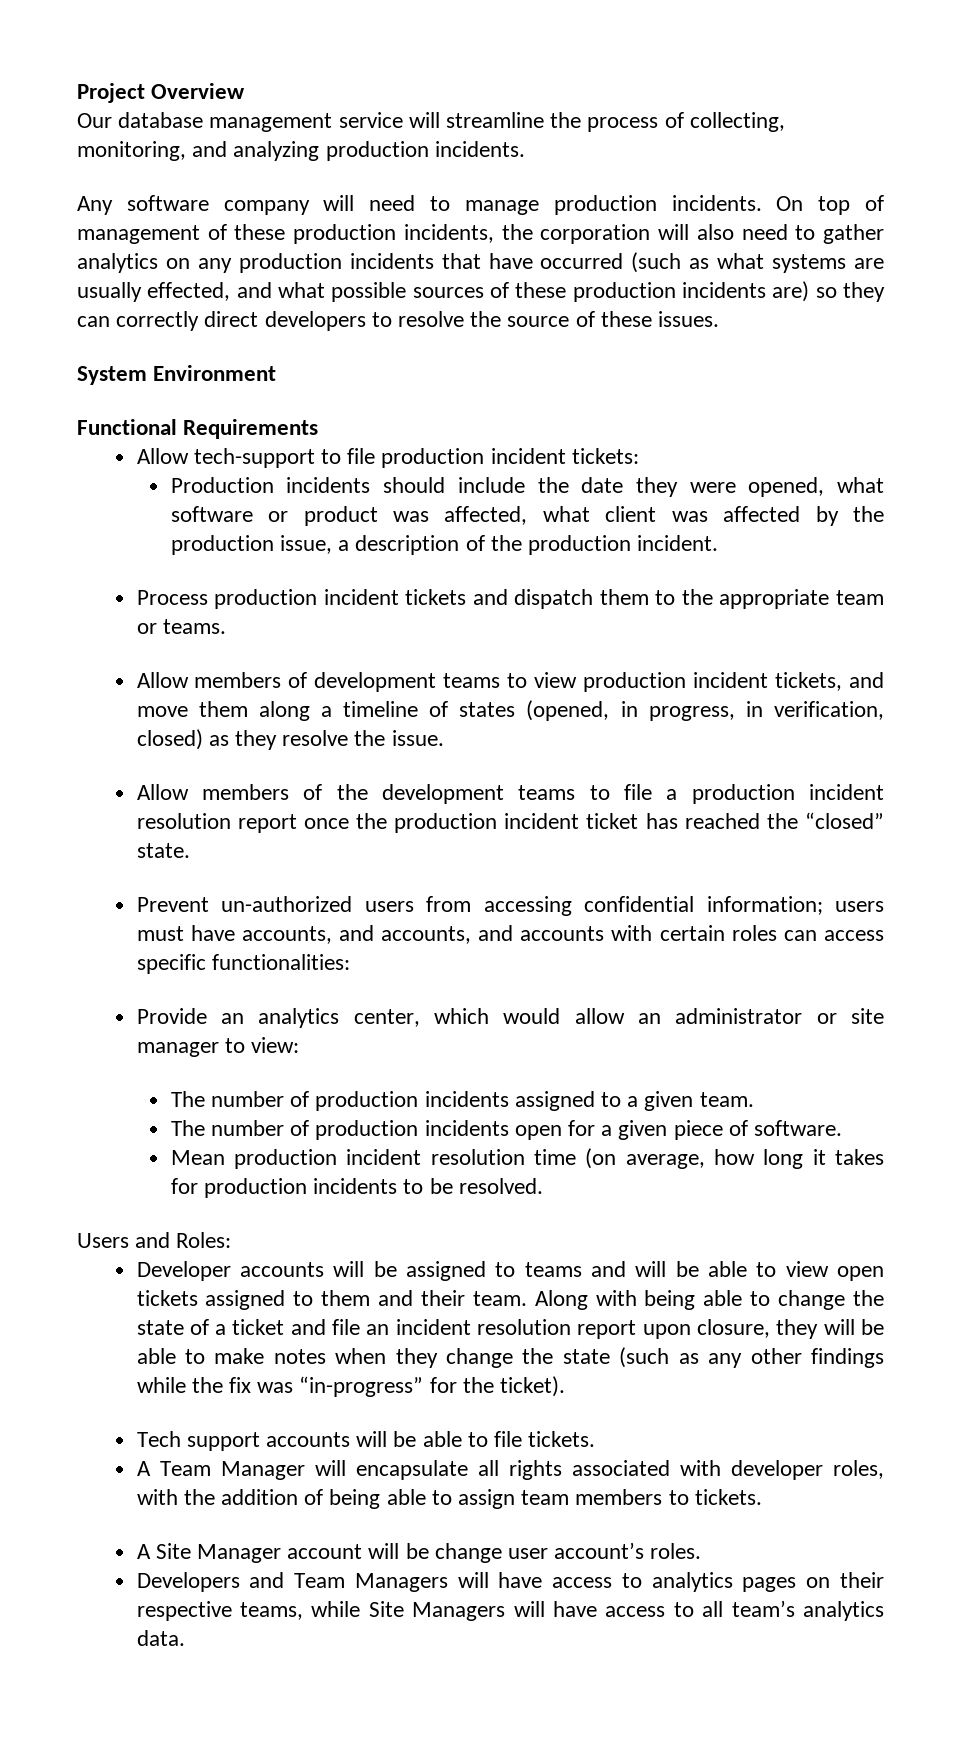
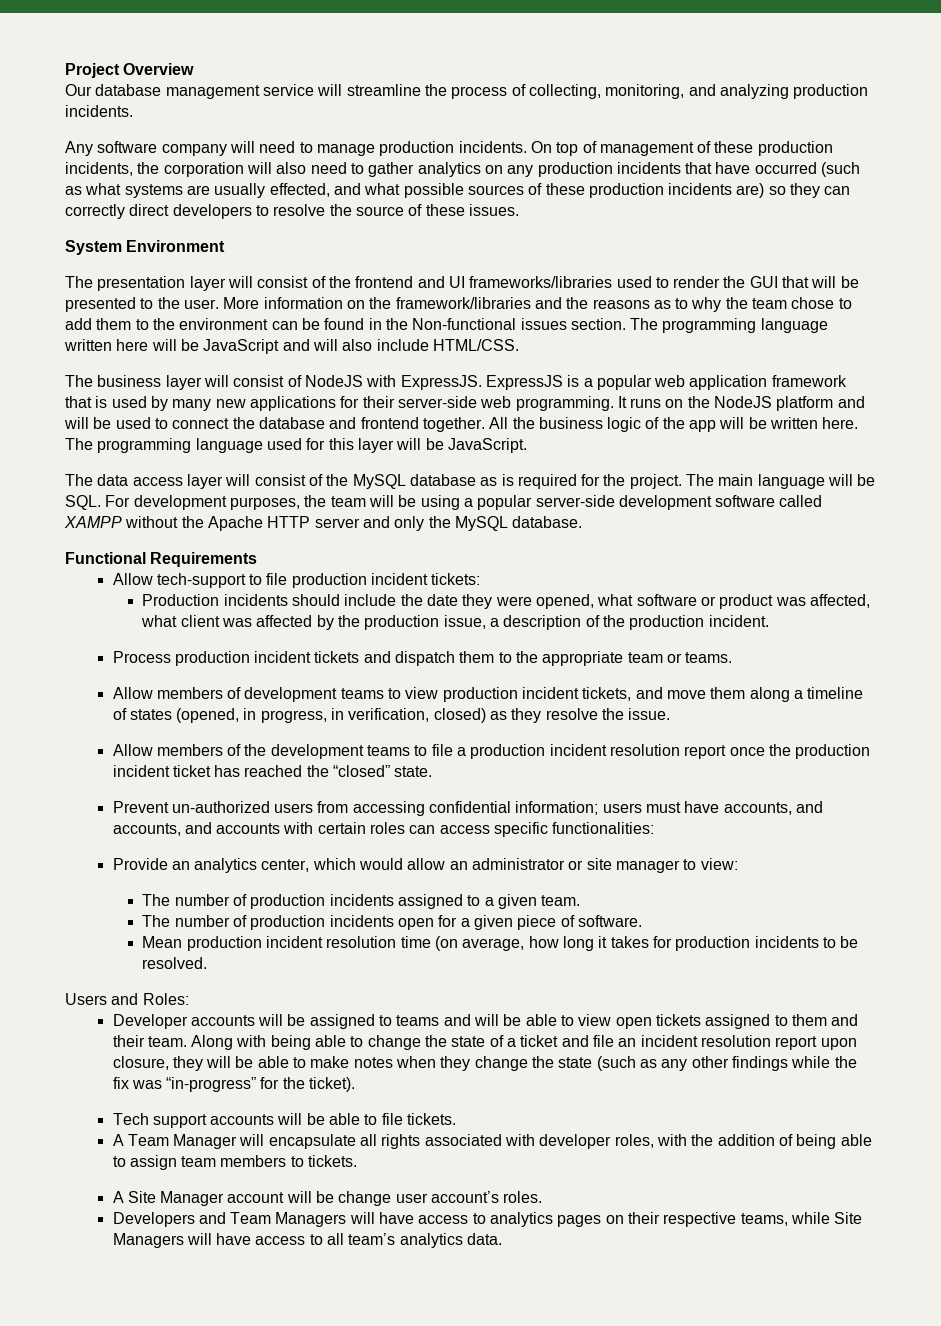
(277, 373) none -> [65,276,859,291] [65,297,852,312] [65,318,828,333] [64,339,519,354] [65,375,847,390] [65,396,865,411] [64,417,859,432] [65,438,527,453] [65,474,876,489] [65,495,823,510] [64,516,583,531] // The presentation layer will consist of the frontend and UI frameworks/libraries used to render the GUI that will be presented to the user. More information on the framework/libraries and the reasons as to why the team chose to add them to the environment can be found in the Non-functional issues section. The programming language written here will be JavaScript and will also include HTML/CSS. // The business layer will consist of NodeJS with ExpressJS. ExpressJS is a popular web application framework that is used by many new applications for their server-side web programming. It runs on the NodeJS platform and will be used to connect the database and frontend together. All the business logic of the app will be written here. The programming language used for this layer will be JavaScript. // The data access layer will consist of the MySQL database as is required for the project. The main language will be SQL. For development purposes, the team will be using a popular server-side development software called XAMPP without the Apache HTTP server and only the MySQL database.

